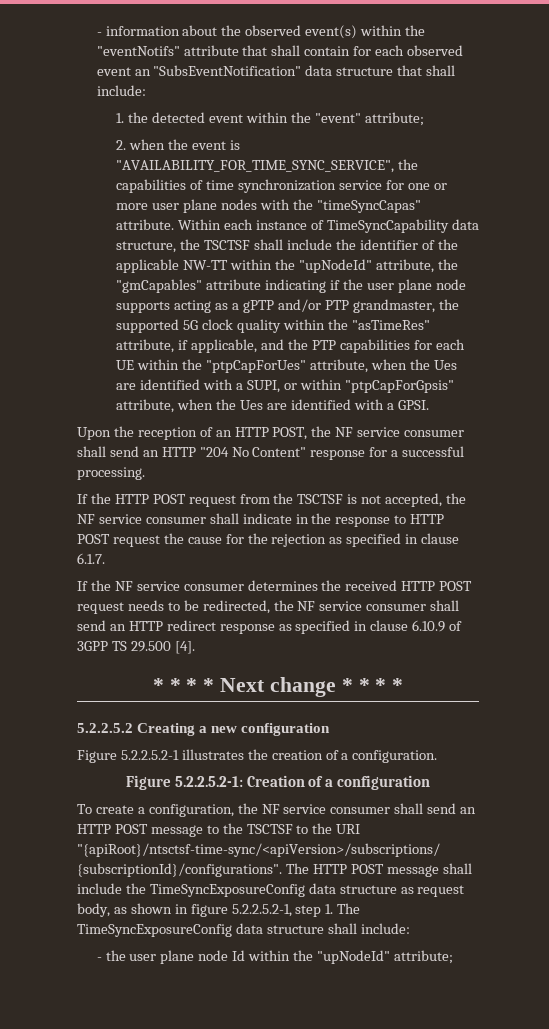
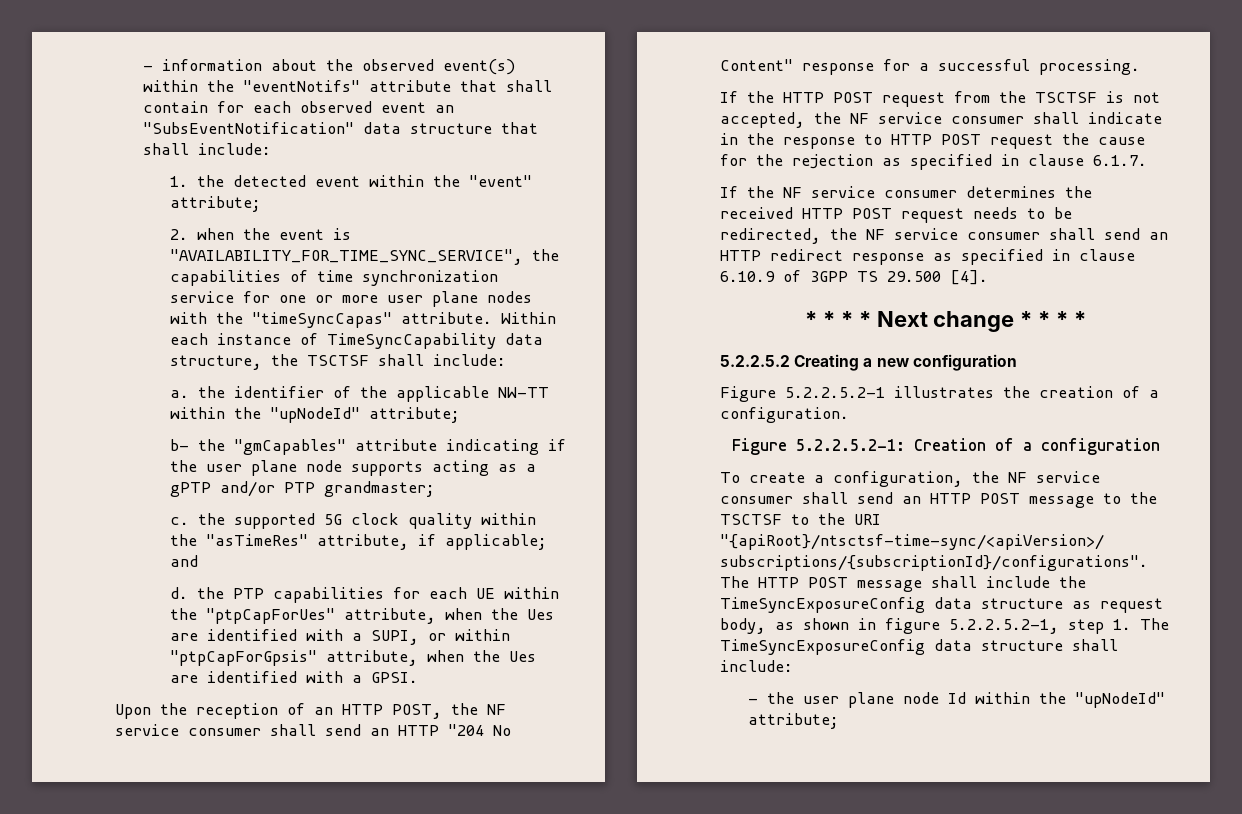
[286,239,332,250] include -> [432,354,506,366] [169,390,189,398] include: // a.
[375,259,434,273] attribute, -> [368,407,460,423] [169,439,189,451] attribute; // b-
[352,299,435,313] grandmaster, -> [323,481,435,497] [169,517,189,525] grandmaster; // c.
[191,339,258,353] applicable, -> [444,534,547,550] applicable;
(285, 344) none -> [169,587,188,599] // d.

